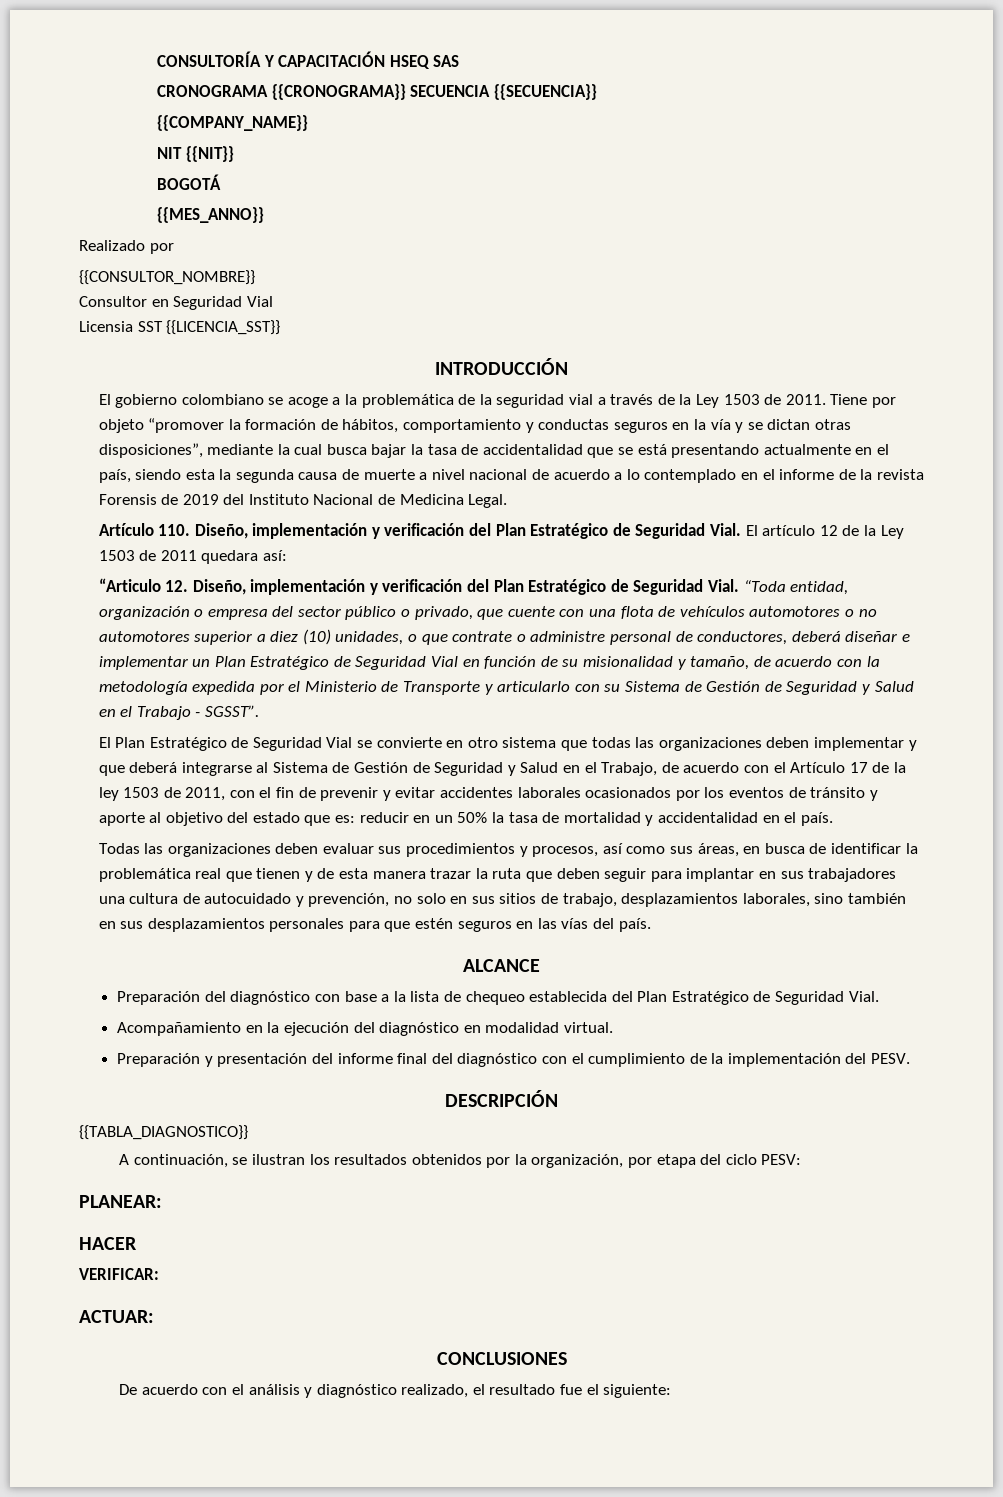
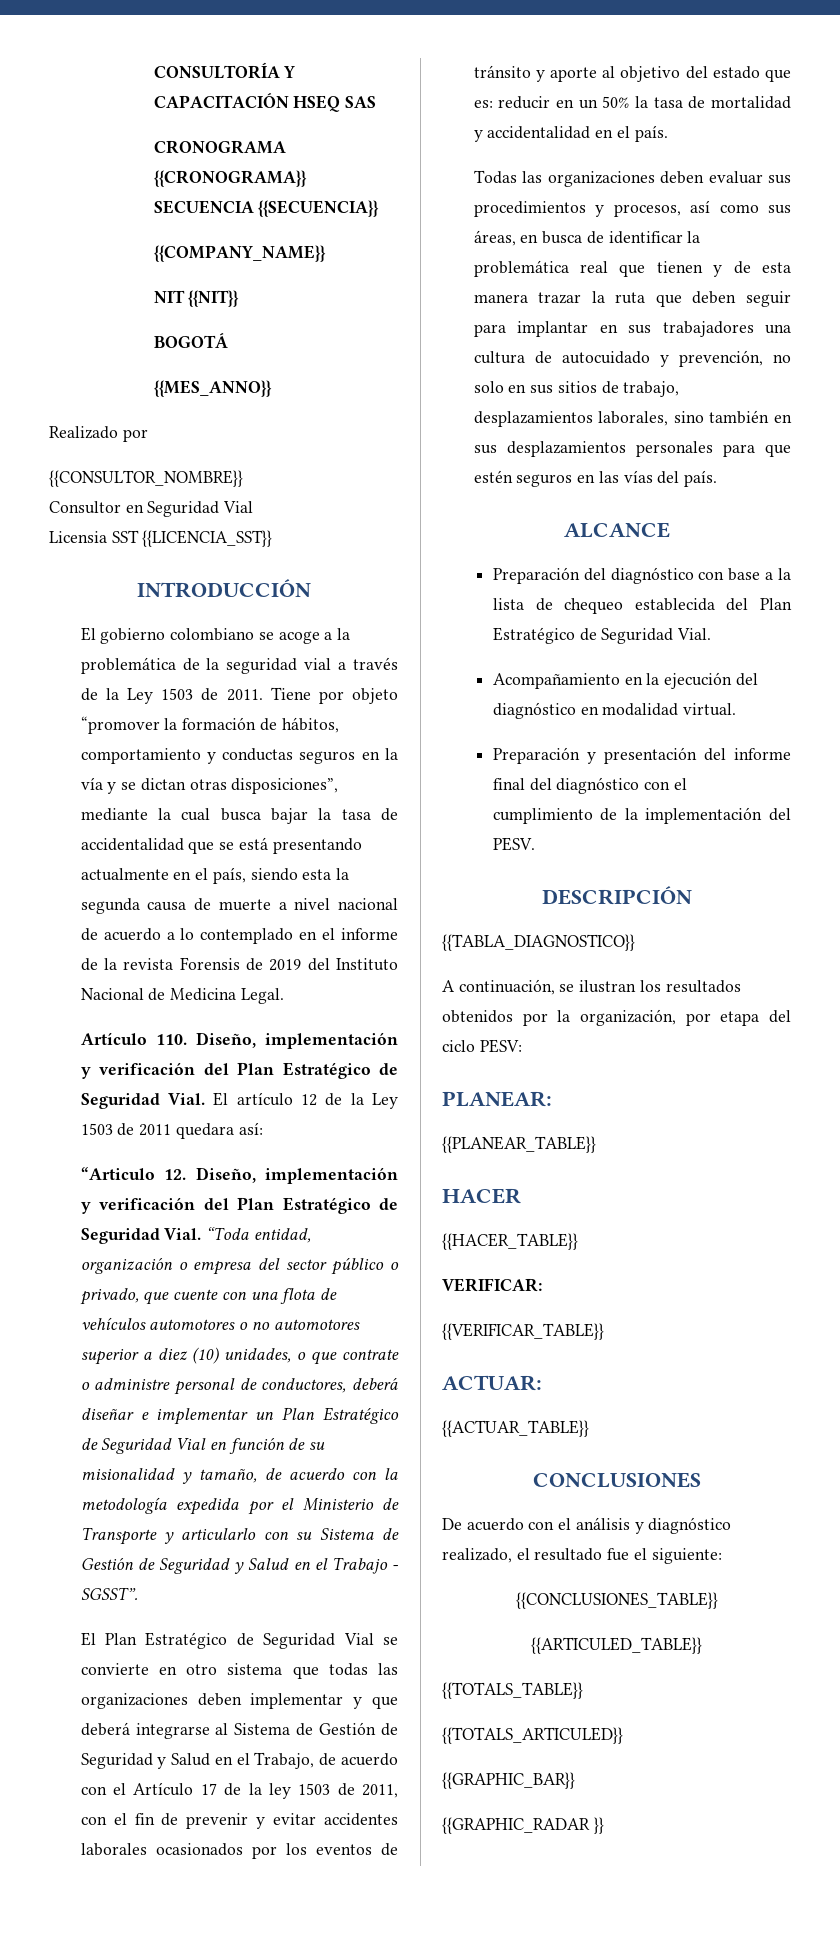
(162, 1201) none -> [442,1136,596,1153] // {{PLANEAR_TABLE}}
(137, 1243) none -> [442,1233,578,1250] // {{HACER_TABLE}}
(159, 1274) none -> [442,1323,604,1340] // {{VERIFICAR_TABLE}}
(154, 1316) none -> [442,1420,589,1437] // {{ACTUAR_TABLE}}
(672, 1391) none -> [515,1592,718,1609] [531,1637,702,1654] [442,1682,583,1699] [442,1727,623,1744] [442,1772,575,1789] [442,1817,604,1834] // {{CONCLUSIONES_TABLE}} // {{ARTICULED_TABLE}} // {{TOTALS_TABLE}} // {{TOTALS_ARTICULED}} // {{GRAPHIC_BAR}} // {{GRAPHIC_RADAR }}

